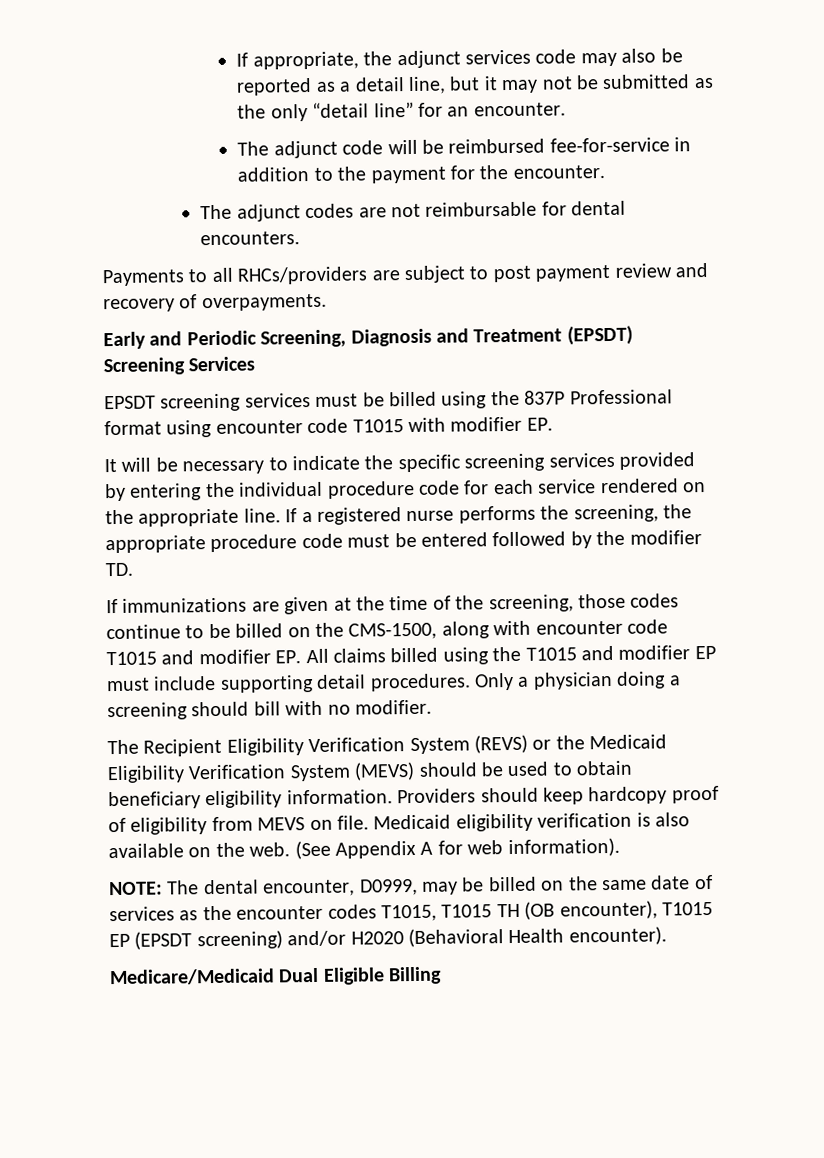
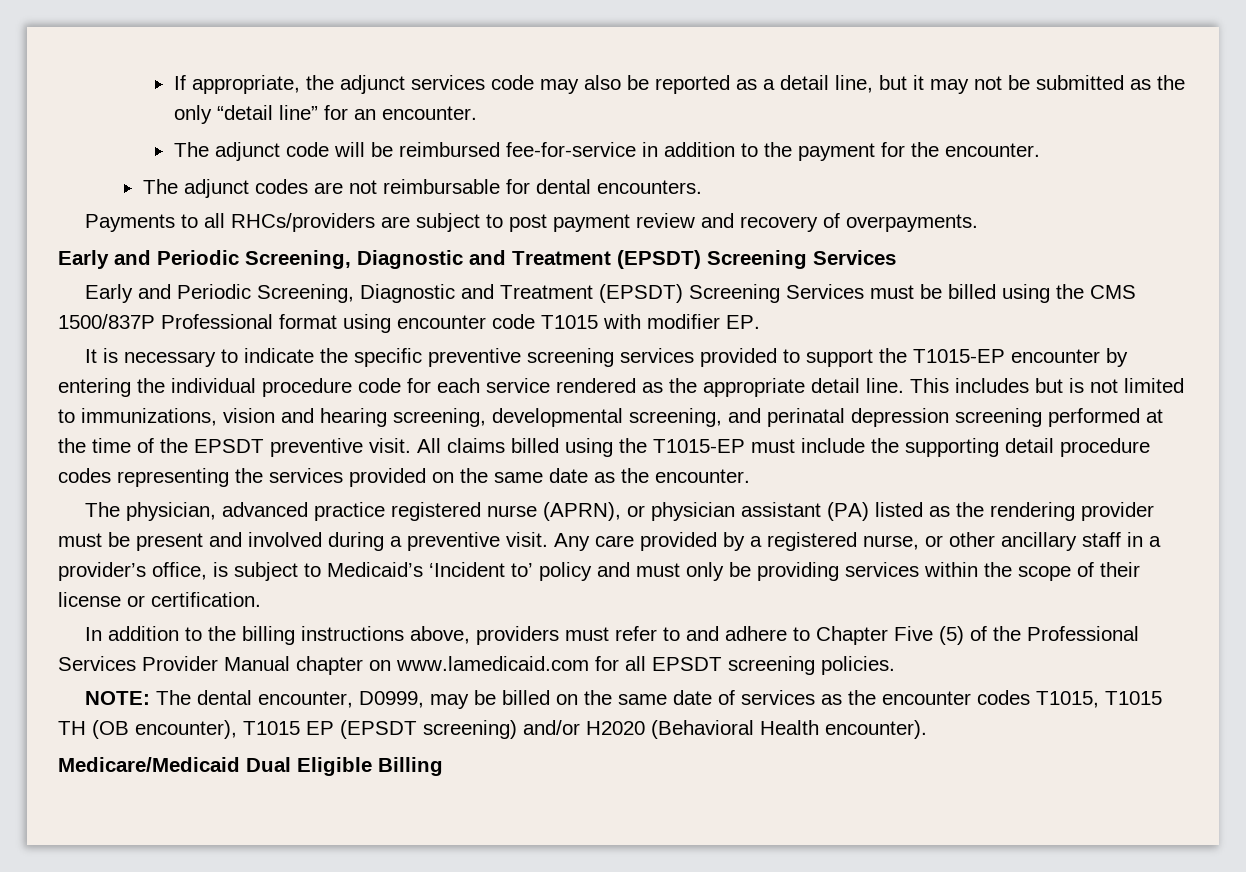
[350,328,432,347] Diagnosis -> [357,250,463,269] Diagnostic
[104,393,311,412] EPSDT screening services -> [84,284,864,303] Early and Periodic Screening, Diagnostic and Treatment (EPSDT) Screening Services
[524,390,566,405] 837P -> [1089,285,1136,299] [58,314,155,329] CMS 1500/837P
[121,457,178,472] will be -> [102,348,118,363] is
(461, 463) none -> [427,348,521,367] preventive
(695, 461) none -> [782,348,1100,367] to support the T1015-EP encounter
[682,482,706,493] [105,504,692,527] [105,530,702,554] [105,562,133,577] [106,596,330,615] on the appropriate line. If a registered nurse performs the screening, the appropriate procedure code must be entered followed by the modifier TD. // If immunizations are given -> [642,378,1184,397] [58,408,1140,427] as the appropriate detail line. This includes but is not limited to immunizations, vision and hearing screening, developmental screening, and perinatal depression screening performed
[488,593,680,613] [106,619,668,640] [106,649,302,666] screening, those codes continue to be billed on the CMS-1500, along with encounter code T1015 and modifier EP. -> [194,438,411,457] EPSDT preventive visit.
[525,645,716,661] T1015 and modifier EP -> [653,439,745,453] T1015-EP
(217, 683) none -> [871,438,899,453] the
[369,671,681,692] [107,699,432,721] [107,734,668,757] [107,760,633,784] [108,785,719,810] [108,812,690,835] [108,837,620,860] procedures. Only a physician doing a screening should bill with no modifier. // The Recipient Eligibility Verification System (REVS) or the Medicaid Eligibility Verification System (MEVS) should be used to obtain beneficiary eligibility information. Providers should keep hardcopy proof of eligibility from MEVS on file. Medicaid eligibility verification is also available on the web. (See Appendix A for web information). -> [1060,438,1150,457] [58,468,750,487] [84,502,1154,521] [58,532,1161,551] [58,562,1140,581] [58,592,261,607] [84,626,1139,645] [58,656,895,675] procedure codes representing the services provided on the same date as the encounter. // The physician, advanced practice registered nurse (APRN), or physician assistant (PA) listed as the rendering provider must be present and involved during a preventive visit. Any care provided by a registered nurse, or other ancillary staff in a provider’s office, is subject to Medicaid’s ‘Incident to’ policy and must only be providing services within the scope of their license or certification. // In addition to the billing instructions above, providers must refer to and adhere to Chapter Five (5) of the Professional Services Provider Manual chapter on www.lamedicaid.com for all EPSDT screening policies.

